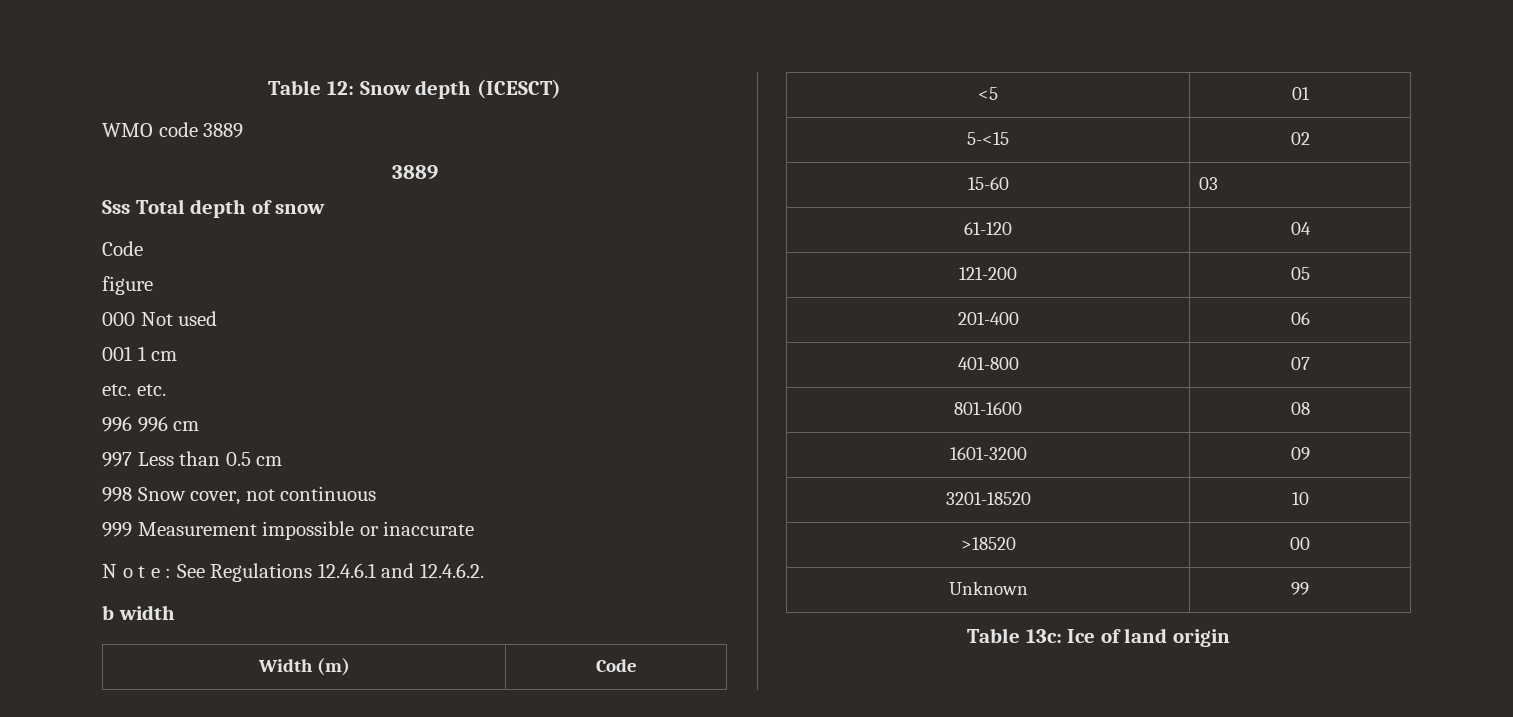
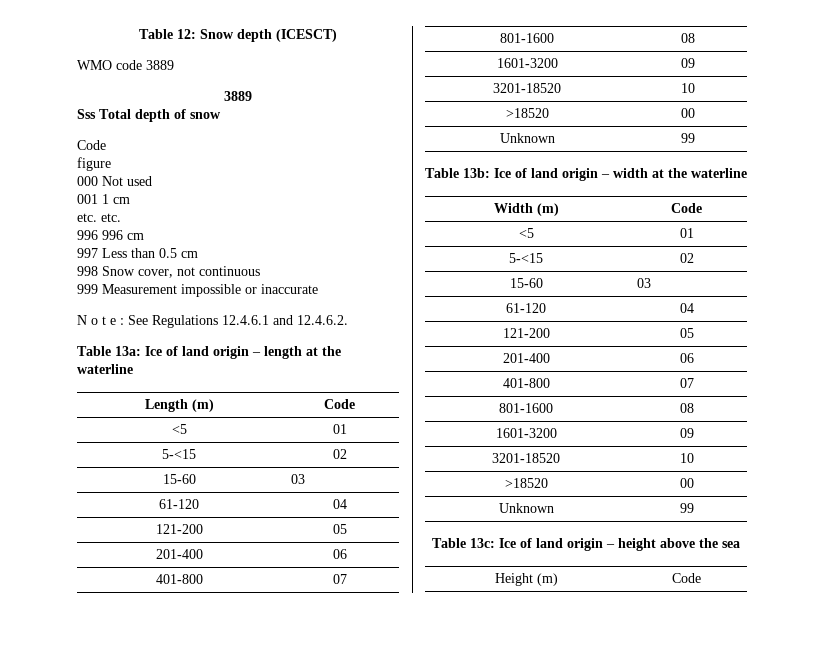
[102,605,175,620] b width -> [77,346,341,359] [77,364,133,374] [144,399,214,412] [324,399,355,409] [171,424,187,434] [332,424,347,434] [162,449,196,459] [332,449,347,459] [162,474,196,484] [290,474,305,484] [159,499,199,509] [332,499,347,509] [155,524,203,534] [332,524,347,534] [155,549,203,559] [332,549,347,559] [155,574,203,584] [332,574,347,584] [500,33,554,43] [680,33,695,43] [496,58,558,68] [680,58,695,68] [493,83,561,93] [680,83,695,93] [505,108,549,118] [680,108,695,118] [499,133,555,143] [680,133,695,143] [425,168,747,181] Table 13a: Ice of land origin – length at the waterline // Length (m) | Code // <5 | 01 // 5-<15 | 02 // 15-60 | 03 // 61-120 | 04 // 121-200 | 05 // 201-400 | 06 // 401-800 | 07 // 801-1600 | 08 // 1601-3200 | 09 // 3201-18520 | 10 // >18520 | 00 // Unknown | 99 // Table 13b: Ice of land origin – width at the waterline
(1230, 638) none -> [606,538,740,551] [494,573,558,586] [672,573,701,583] – height above the sea // Height (m) | Code

